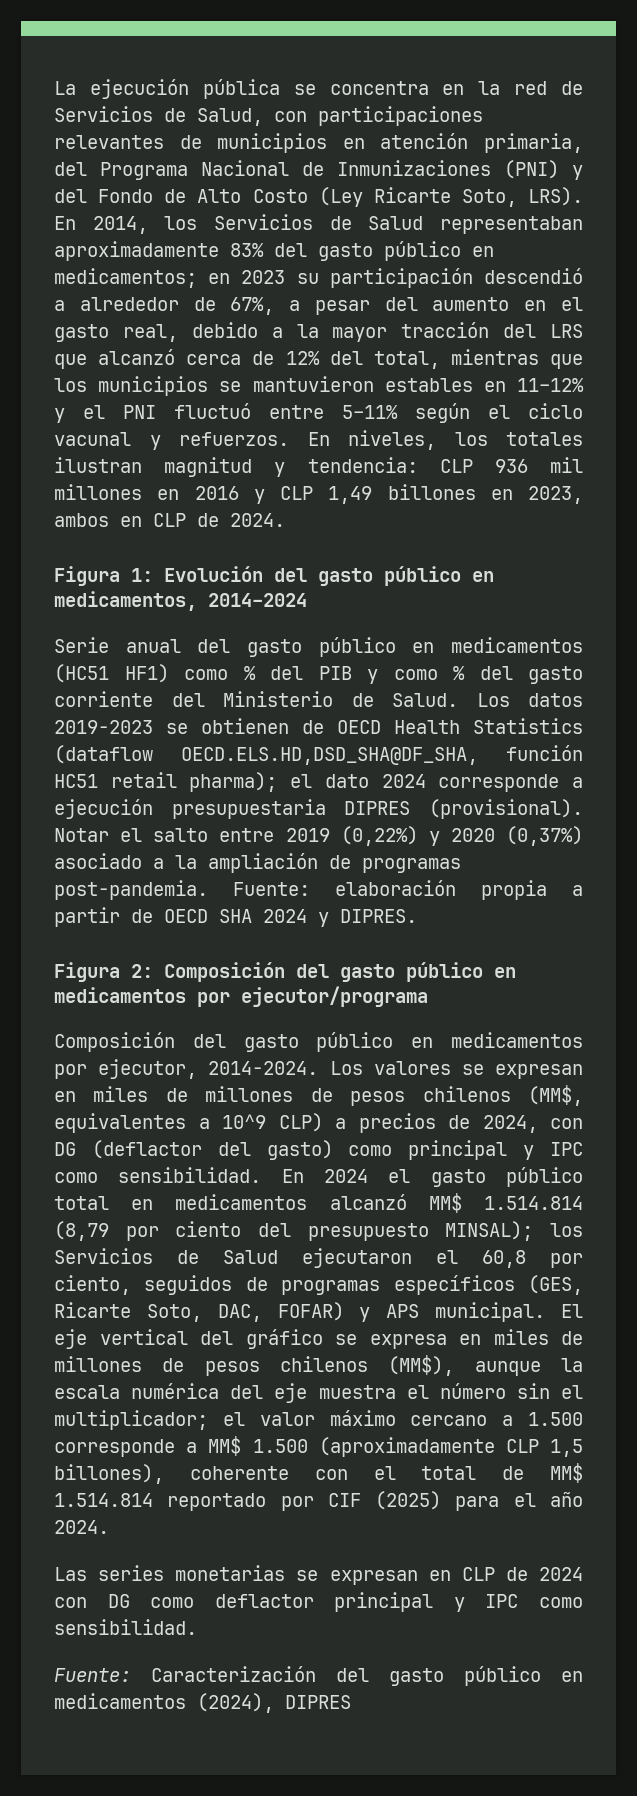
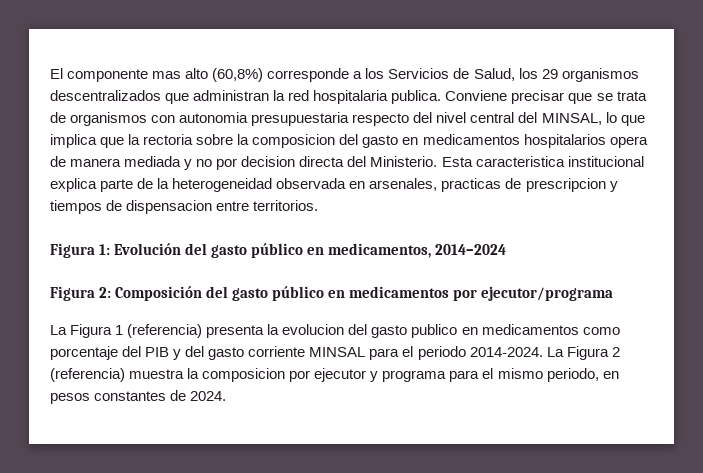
[54,79,583,99] [54,106,483,126] [54,133,583,153] [54,160,583,180] [54,187,583,207] [54,214,583,234] [54,241,494,261] [54,268,583,288] [54,297,583,315] [54,322,583,342] [54,349,583,369] [54,376,584,396] [54,403,583,423] [54,430,583,450] [54,457,583,477] [54,484,583,504] [54,513,285,527] La ejecución pública se concentra en la red de Servicios de Salud, con participaciones relevantes de municipios en atención primaria, del Programa Nacional de Inmunizaciones (PNI) y del Fondo de Alto Costo (Ley Ricarte Soto, LRS). En 2014, los Servicios de Salud representaban aproximadamente 83% del gasto público en medicamentos; en 2023 su participación descendió a alrededor de 67%, a pesar del aumento en el gasto real, debido a la mayor tracción del LRS que alcanzó cerca de 12% del total, mientras que los municipios se mantuvieron estables en 11–12% y el PNI fluctuó entre 5–11% según el ciclo vacunal y refuerzos. En niveles, los totales ilustran magnitud y tendencia: CLP 936 mil millones en 2016 y CLP 1,49 billones en 2023, ambos en CLP de 2024. -> [50,68,639,82] [50,90,647,104] [50,112,645,126] [50,134,648,148] [50,156,644,170] [50,178,618,192] [50,200,319,214] El componente mas alto (60,8%) corresponde a los Servicios de Salud, los 29 organismos descentralizados que administran la red hospitalaria publica. Conviene precisar que se trata de organismos con autonomia presupuestaria respecto del nivel central del MINSAL, lo que implica que la rectoria sobre la composicion del gasto en medicamentos hospitalarios opera de manera mediada y no por decision directa del Ministerio. Esta caracteristica institucional explica parte de la heterogeneidad observada en arsenales, practicas de prescripcion y tiempos de dispensacion entre territorios.
[54,637,583,657] [54,664,583,684] [54,691,583,707] [54,718,583,734] [54,745,583,765] [54,772,583,792] [54,799,583,819] [54,826,583,846] [54,853,461,873] [54,880,583,900] [54,907,417,927] // Serie anual del gasto público en medicamentos (HC51 HF1) como % del PIB y como % del gasto corriente del Ministerio de Salud. Los datos 2019-2023 se obtienen de OECD Health Statistics (dataflow OECD.ELS.HD,DSD_SHA@DF_SHA, función HC51 retail pharma); el dato 2024 corresponde a ejecución presupuestaria DIPRES (provisional). Notar el salto entre 2019 (0,22%) y 2020 (0,37%) asociado a la ampliación de programas post-pandemia. Fuente: elaboración propia a partir de OECD SHA 2024 y DIPRES. -> (507, 249) none
[54,1032,583,1052] [54,1059,583,1079] [54,1085,583,1106] [54,1113,583,1133] [54,1140,583,1160] [54,1167,583,1187] [54,1193,583,1213] [54,1221,583,1241] [54,1248,583,1268] [54,1275,583,1295] [54,1302,583,1322] [54,1329,583,1349] [54,1355,583,1376] [54,1383,583,1403] [54,1410,583,1430] [54,1436,583,1457] [54,1463,583,1484] [54,1491,583,1511] [54,1520,109,1534] [54,1565,583,1585] [54,1592,583,1612] [54,1619,197,1635] [54,1666,583,1686] [54,1693,351,1713] Composición del gasto público en medicamentos por ejecutor, 2014-2024. Los valores se expresan en miles de millones de pesos chilenos (MM$, equivalentes a 10^9 CLP) a precios de 2024, con DG (deflactor del gasto) como principal y IPC como sensibilidad. En 2024 el gasto público total en medicamentos alcanzó MM$ 1.514.814 (8,79 por ciento del presupuesto MINSAL); los Servicios de Salud ejecutaron el 60,8 por ciento, seguidos de programas específicos (GES, Ricarte Soto, DAC, FOFAR) y APS municipal. El eje vertical del gráfico se expresa en miles de millones de pesos chilenos (MM$), aunque la escala numérica del eje muestra el número sin el multiplicador; el valor máximo cercano a 1.500 corresponde a MM$ 1.500 (aproximadamente CLP 1,5 billones), coherente con el total de MM$ 1.514.814 reportado por CIF (2025) para el año 2024. // Las series monetarias se expresan en CLP de 2024 con DG como deflactor principal y IPC como sensibilidad. // Fuente: Caracterización del gasto público en medicamentos (2024), DIPRES -> [50,324,620,338] [50,346,620,360] [50,368,619,382] [50,390,227,404] La Figura 1 (referencia) presenta la evolucion del gasto publico en medicamentos como porcentaje del PIB y del gasto corriente MINSAL para el periodo 2014-2024. La Figura 2 (referencia) muestra la composicion por ejecutor y programa para el mismo periodo, en pesos constantes de 2024.

